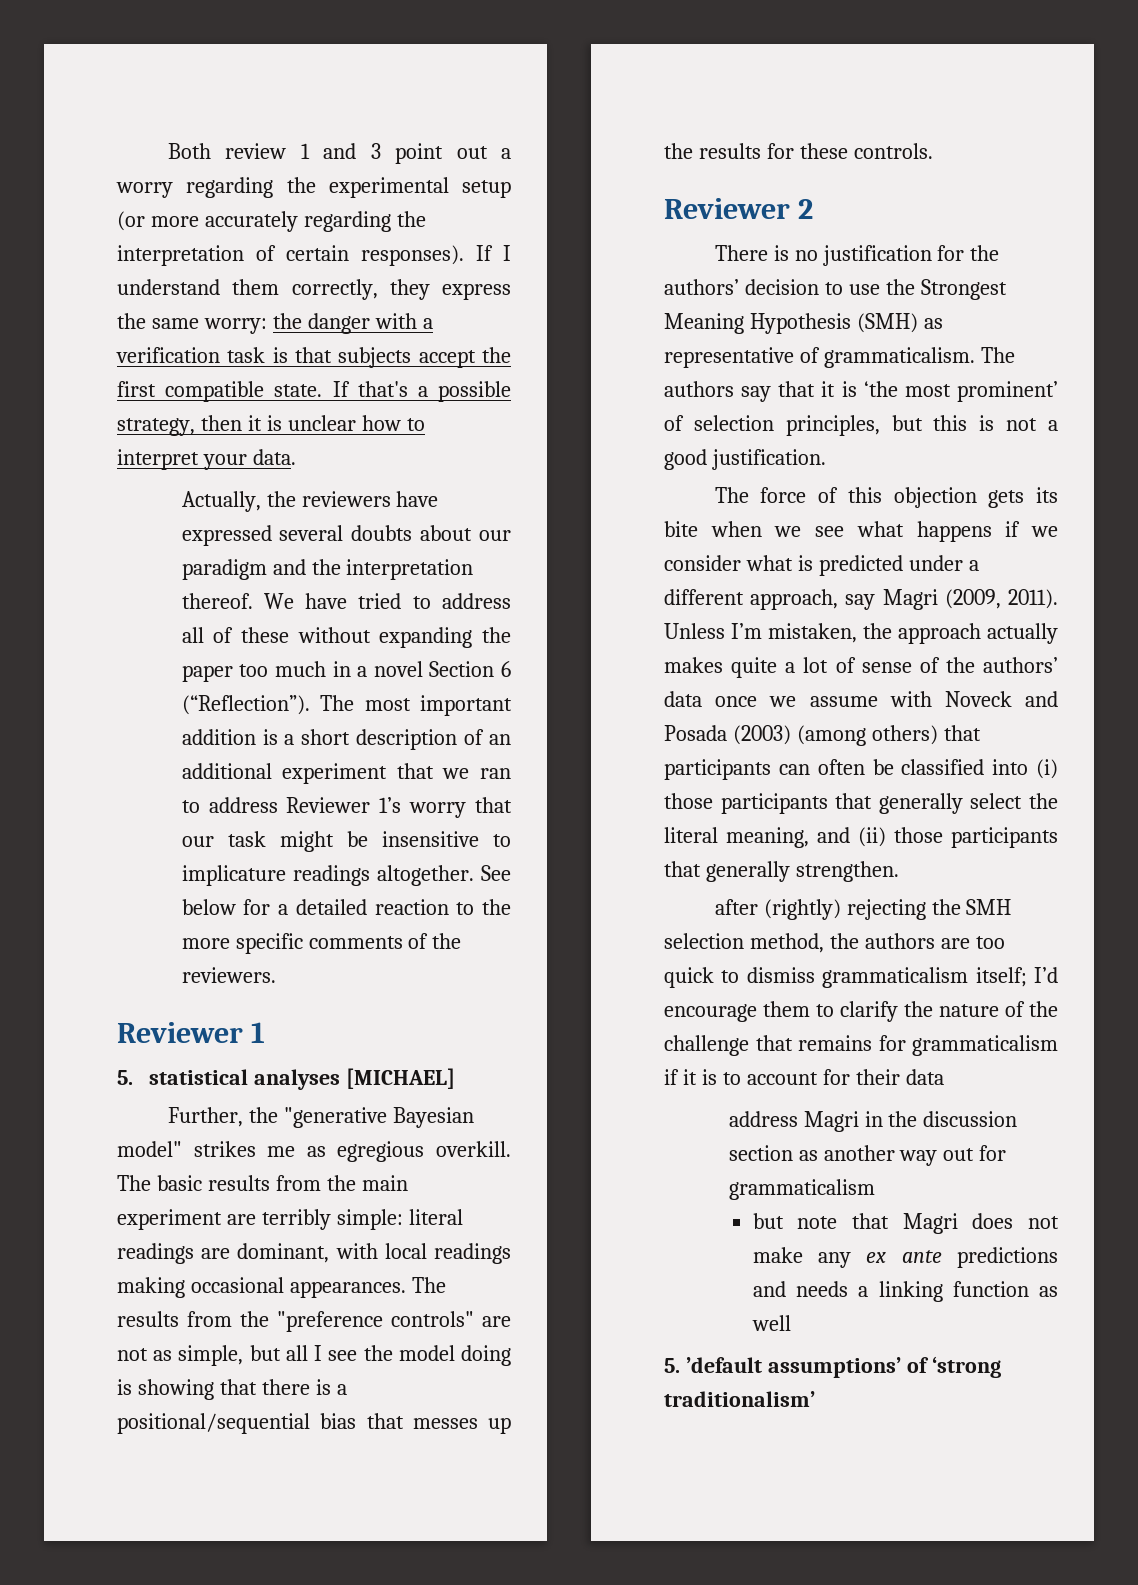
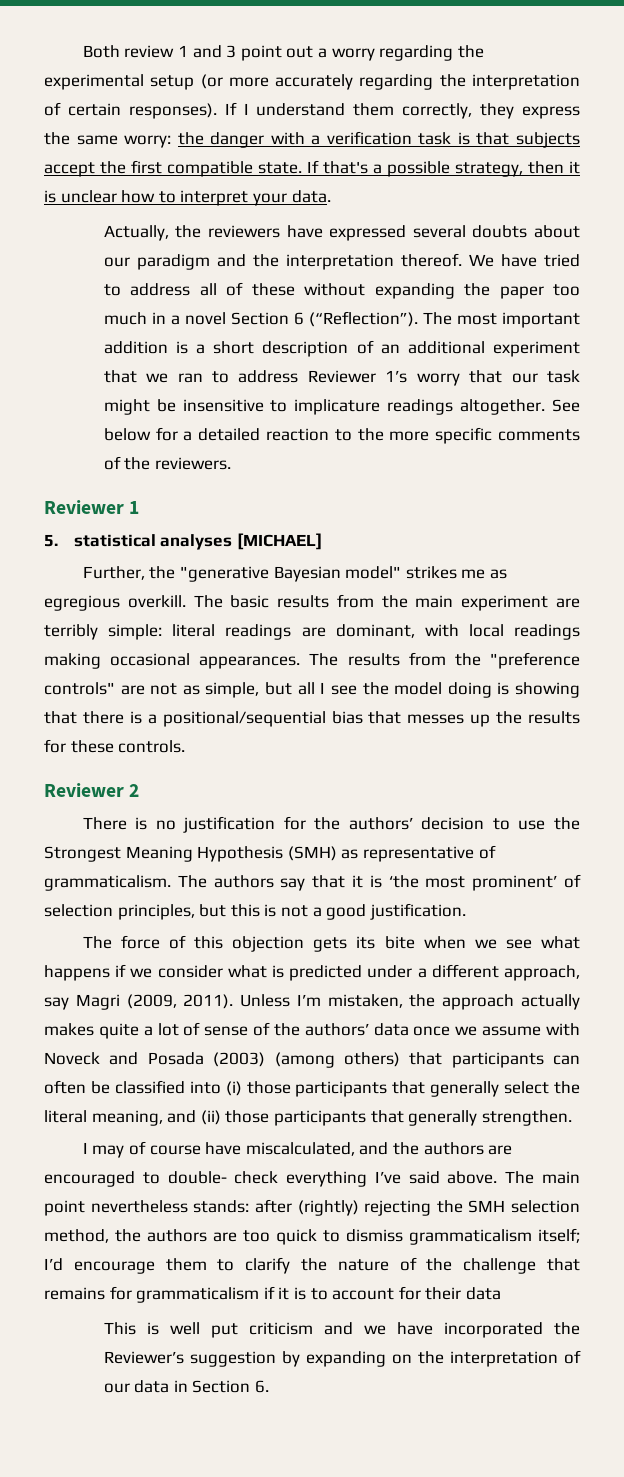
(899, 871) none -> [82,1141,513,1158] [44,1171,580,1187] [44,1200,250,1216] I may of course have miscalculated, and the authors are encouraged to double- check everything I’ve said above. The main point nevertheless stands:
[728,1111,1018,1132] [728,1145,1007,1166] [728,1179,875,1200] [752,1213,1059,1234] [752,1247,1058,1268] [752,1281,1058,1302] [751,1315,791,1331] [664,1356,1001,1378] [664,1391,815,1407] address Magri in the discussion section as another way out for grammaticalism // but note that Magri does not make any ex ante predictions and needs a linking function as well // 5. ’default assumptions’ of ‘strong traditionalism’ -> [103,1322,581,1338] [103,1350,582,1367] [103,1380,270,1393] This is well put criticism and we have incorporated the Reviewer’s suggestion by expanding on the interpretation of our data in Section 6.

